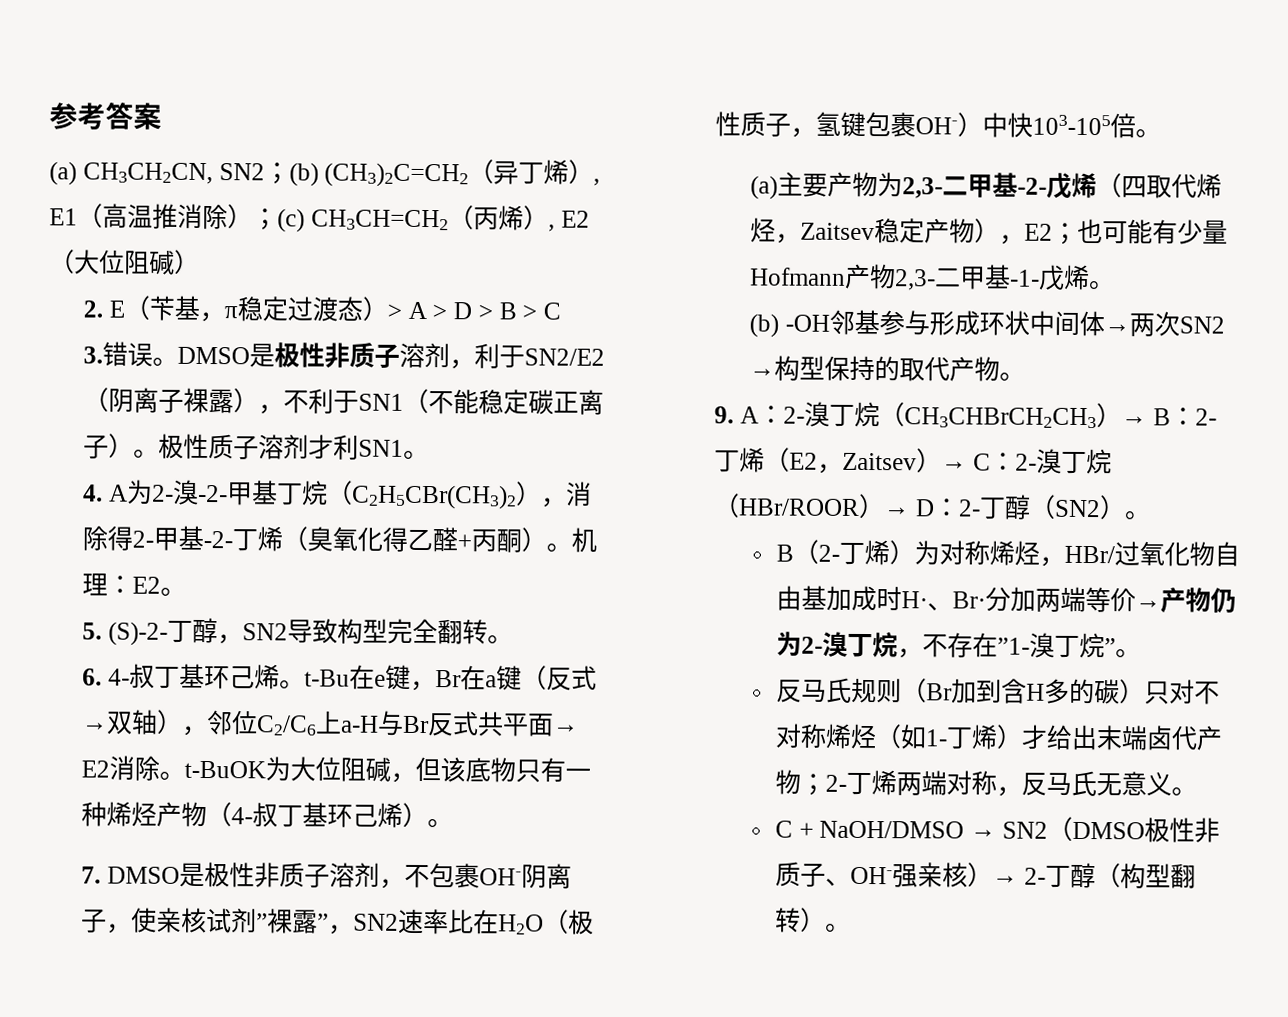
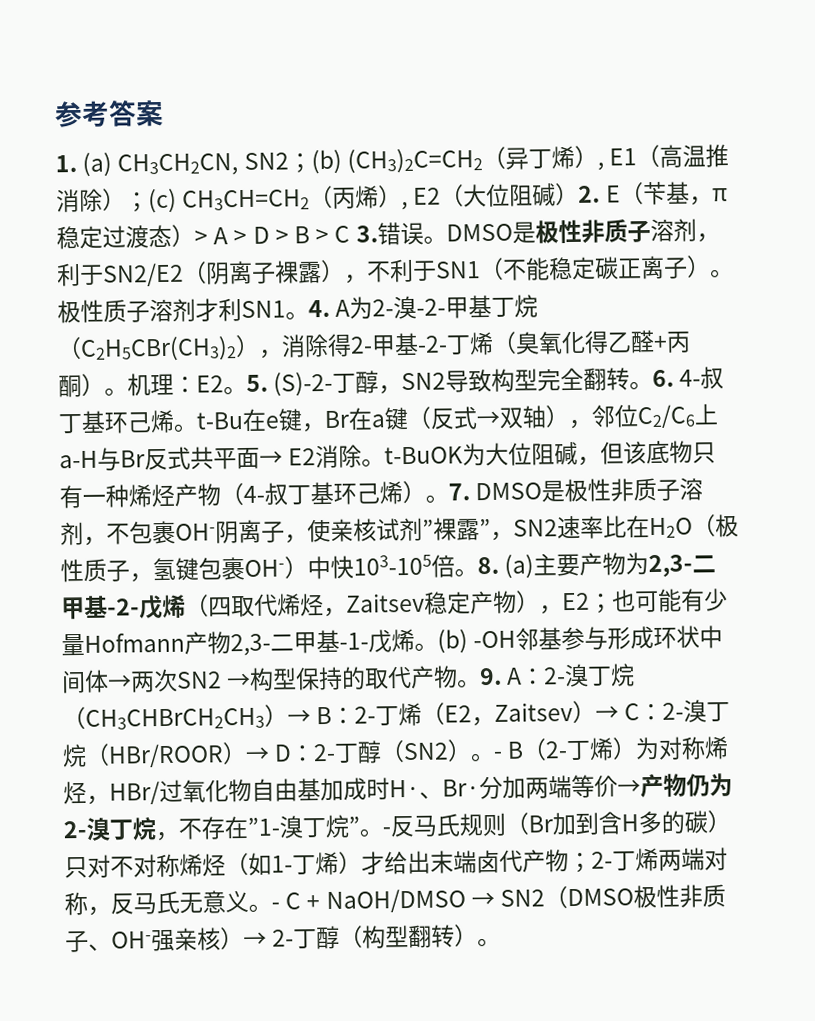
(162, 116) none -> [55,155,77,173] 1.
(200, 261) // -> (580, 194) none
(562, 311) // -> (351, 234) none
(430, 455) // -> (309, 315) none
(187, 591) // -> (247, 390) none
(513, 639) // -> (654, 385) none
(454, 823) // -> (449, 498) none
(1162, 133) // -> [477,556,499,575] 8.
(1116, 285) // -> (438, 646) none
(1026, 376) // -> (482, 683) none
(1150, 515) // -> [493,751,504,759] -
(1141, 653) // -> [382,827,391,835] -
(1197, 791) // -> [271,902,280,910] -

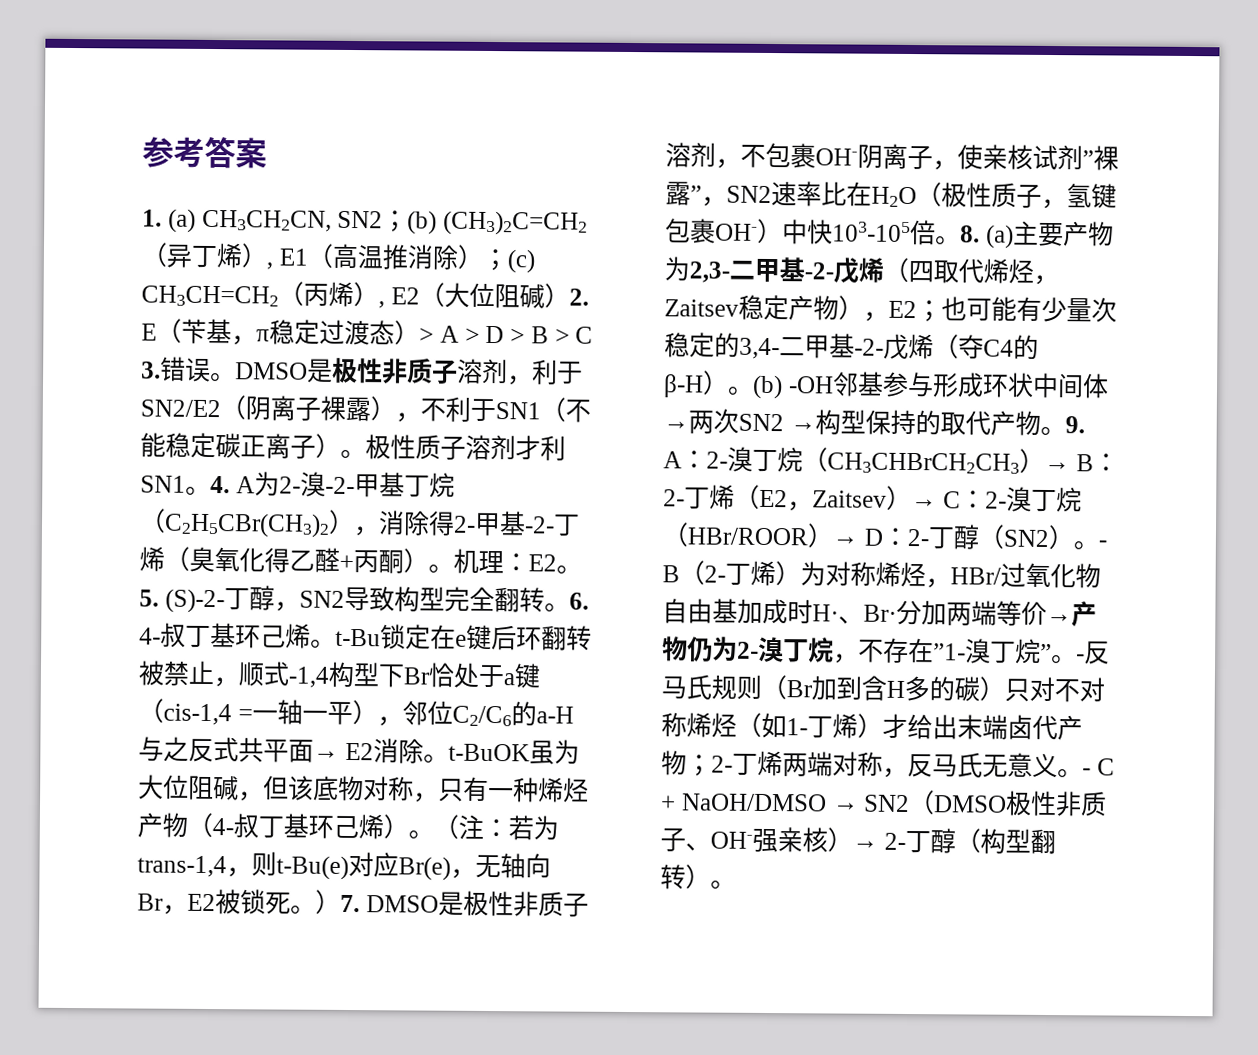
(243, 421) none -> [380,624,431,650] 锁定
[301,403,718,433] [59,447,145,471] ，Br在a键（反式→双轴），邻位C2/C6上a-H与Br -> [491,625,592,651] [138,660,541,689] [138,698,574,727] [138,736,189,762] 后环翻转被禁止，顺式-1,4构型下Br恰处于a键（cis-1,4 =一轴一平），邻位C2/C6的a-H与之
(464, 455) none -> [528,740,555,765] 虽
(694, 452) none -> [363,776,439,803] 对称，
(449, 498) none -> [433,814,559,841] [137,851,551,881] [137,889,341,915] （注：若为trans-1,4，则t-Bu(e)对应Br(e)，无轴向Br，E2被锁死。）
[84,628,415,657] Hofmann产物2,3-二甲基-1-戊烯 -> [1091,297,1117,323] [664,332,1039,360] [663,370,729,398] 次稳定的3,4-二甲基-2-戊烯（夺C4的β-H）

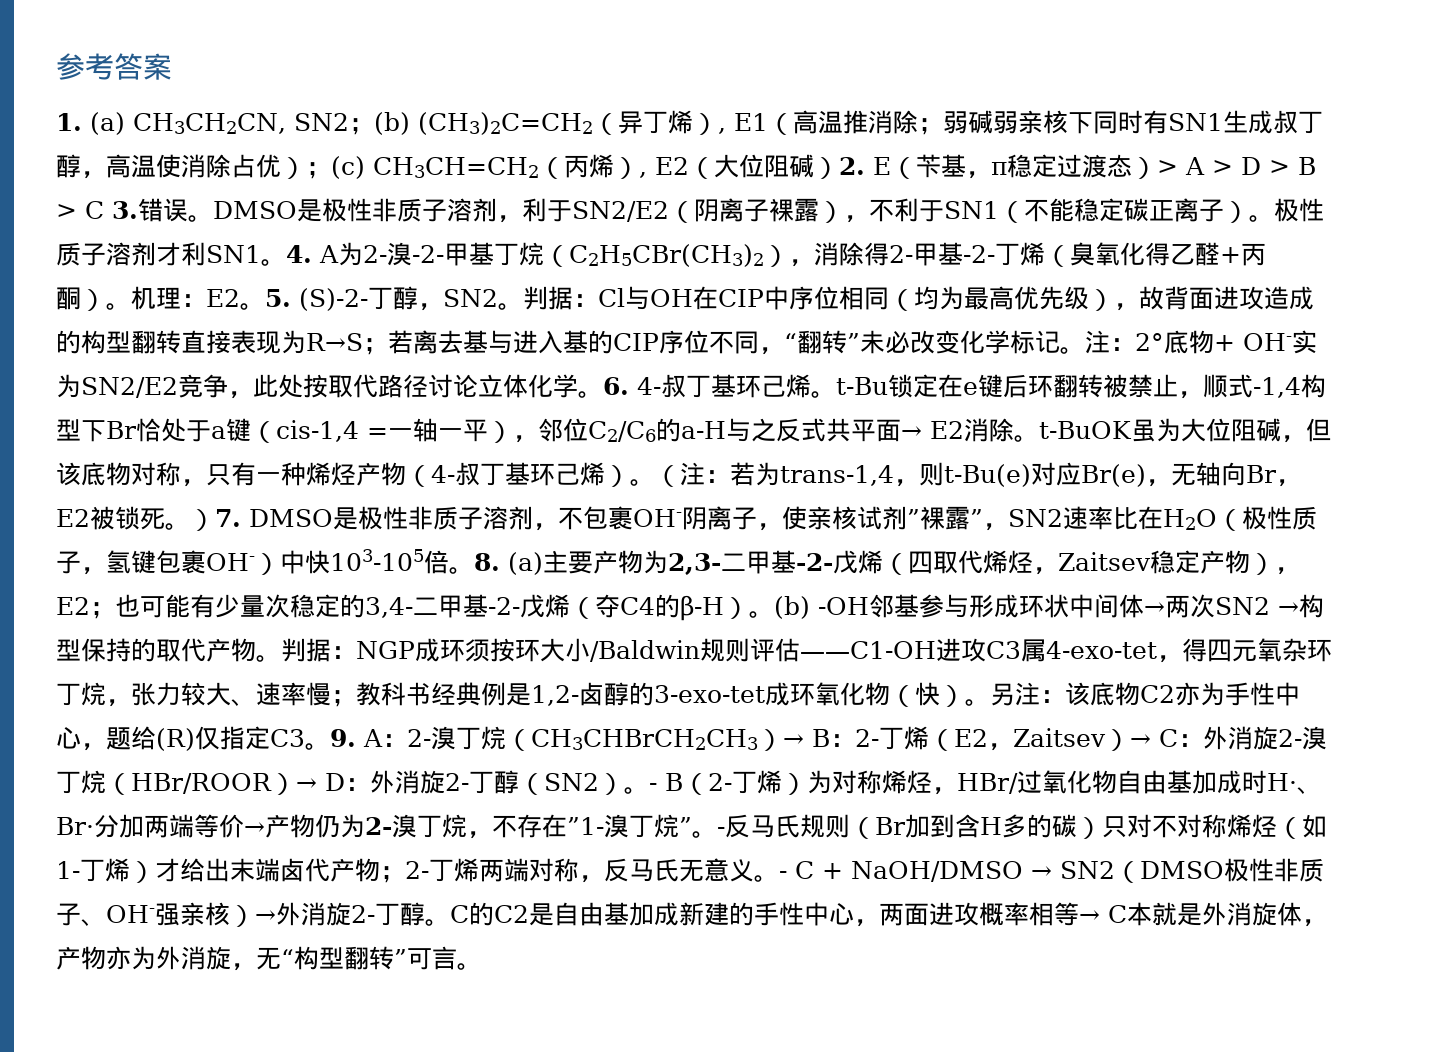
(459, 257) none -> [917,110,1323,135] [56,154,281,179] ；弱碱弱亲核下同时有SN1生成叔丁醇，高温使消除占优
[343,586,545,613] 导致构型完全翻转 -> [498,286,1314,311] [56,330,1317,355] [56,374,578,399] 。判据：Cl与OH在CIP中序位相同（均为最高优先级），故背面进攻造成的构型翻转直接表现为R→S；若离去基与进入基的CIP序位不同，“翻转”未必改变化学标记。注：2°底物+ OH-实为SN2/E2竞争，此处按取代路径讨论立体化学
(1066, 431) none -> [281,638,1332,663] [56,682,1300,707] [56,726,330,751] 判据：NGP成环须按环大小/Baldwin规则评估——C1-OH进攻C3属4-exo-tet，得四元氧杂环丁烷，张力较大、速率慢；教科书经典例是1,2-卤醇的3-exo-tet成环氧化物（快）。另注：该底物C2亦为手性中心，题给(R)仅指定C3。
(986, 499) none -> [1203,726,1278,750] 外消旋
(909, 536) none -> [370,770,445,794] 外消旋
[883,828,1056,855] [660,864,711,890] 2-丁醇（构型翻转） -> [276,902,1327,927] [56,946,457,971] 外消旋2-丁醇。C的C2是自由基加成新建的手性中心，两面进攻概率相等→ C本就是外消旋体，产物亦为外消旋，无“构型翻转”可言

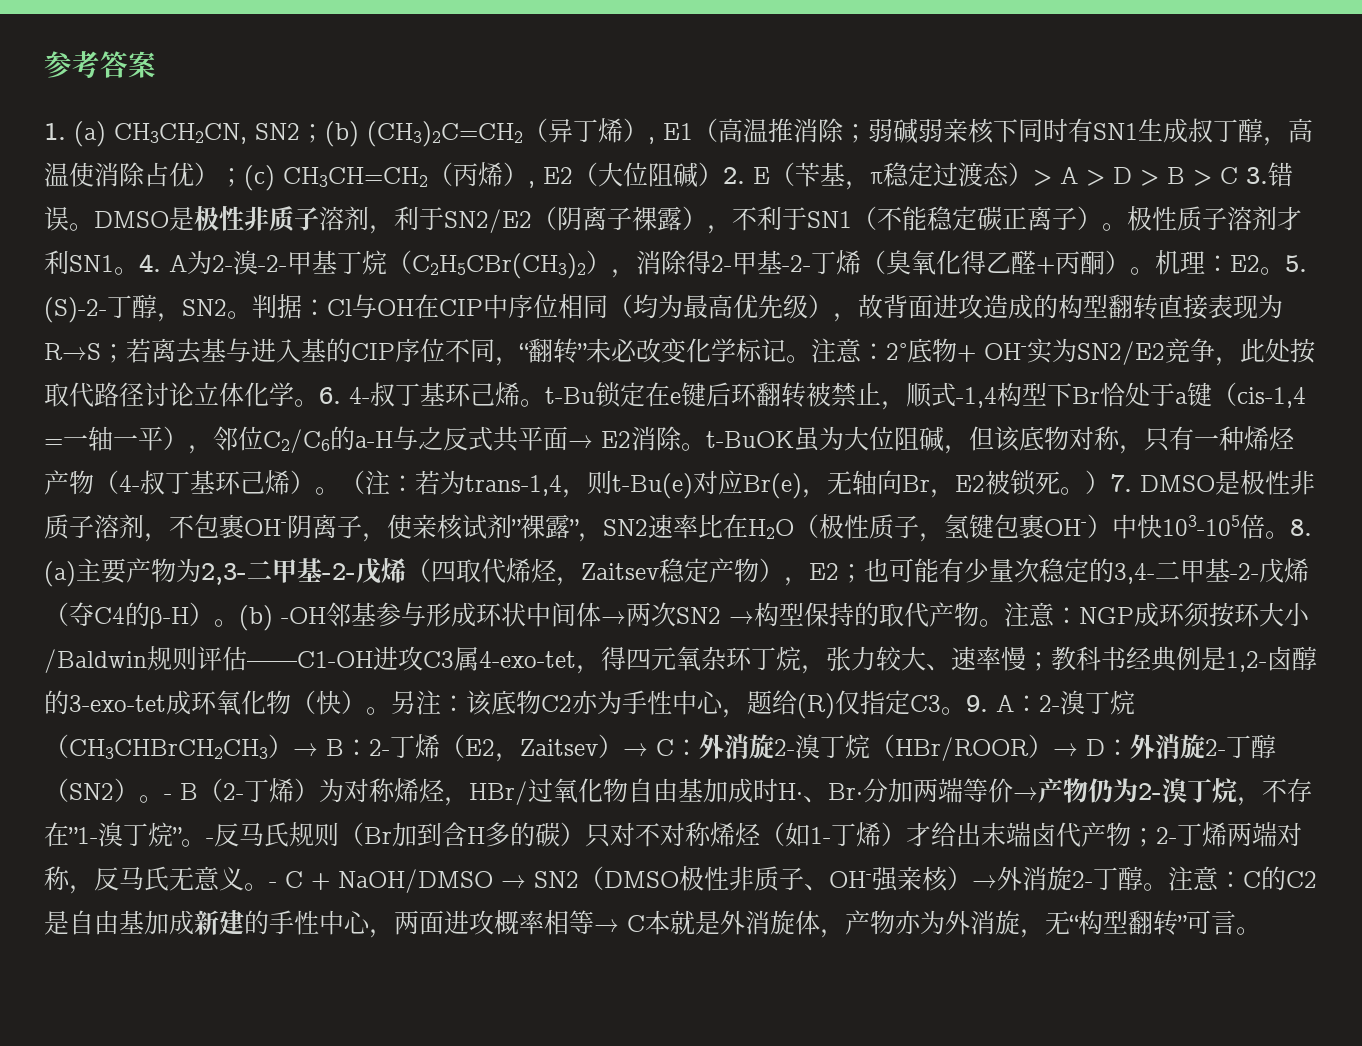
(1110, 342) none -> [836,338,862,363] 意
[281,638,331,662] 判据 -> [1004,602,1055,627] 注意
(450, 922) none -> [1168,866,1243,891] 注意：

